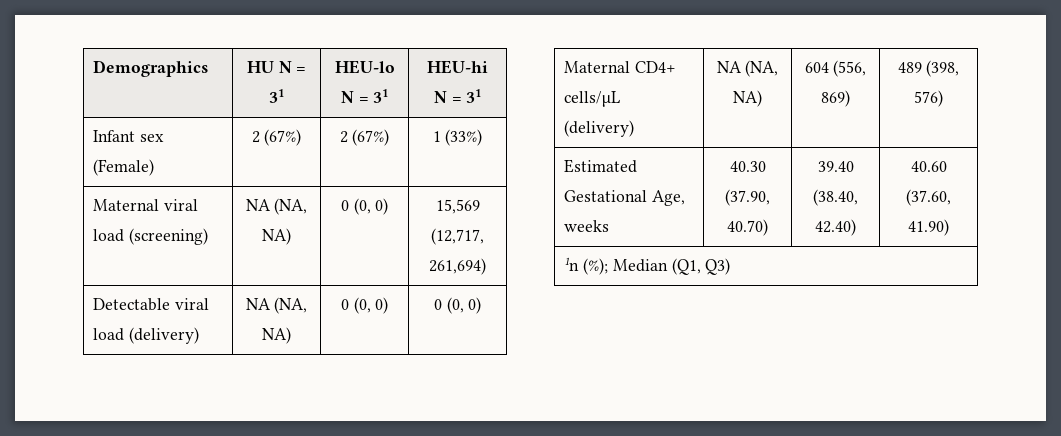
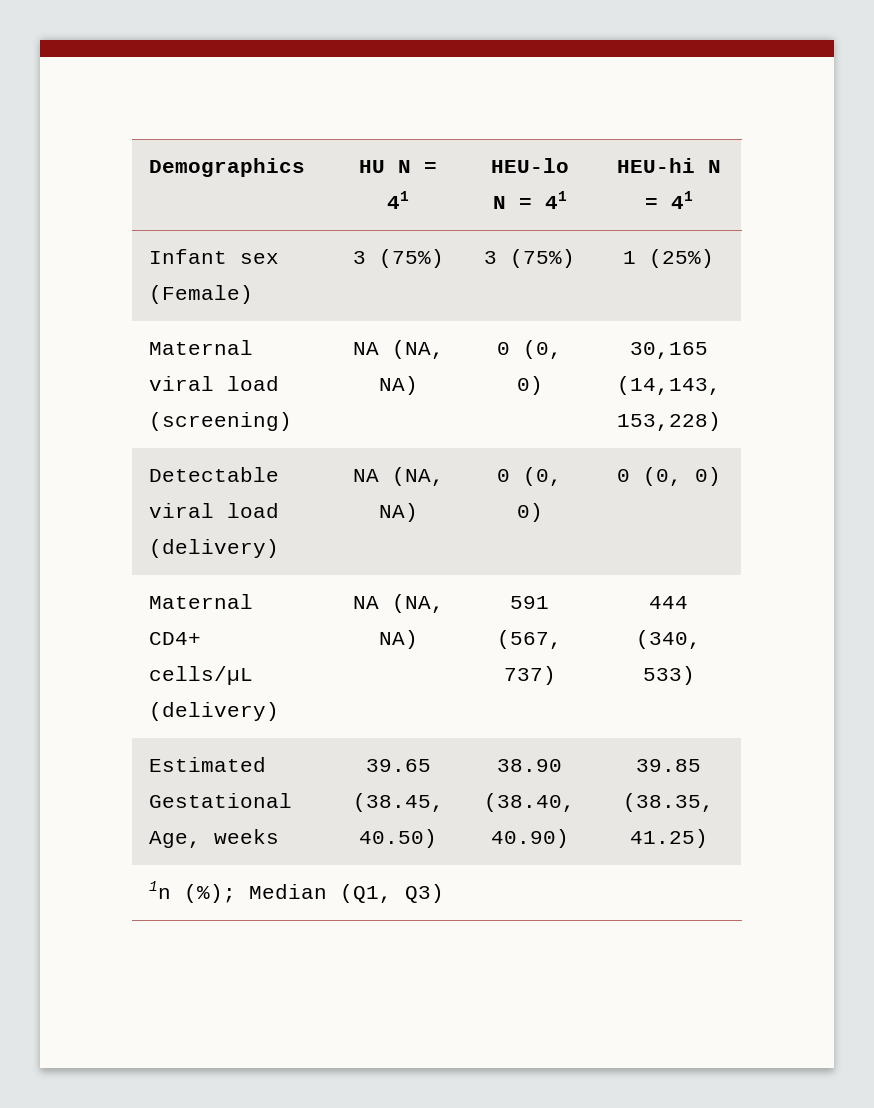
[269,89,284,103] 31 -> [387,191,409,209] 41
[373,89,389,103] 31 -> [544,191,567,209] 41
[466,89,482,103] 31 -> [670,191,693,209] 41
[251,129,302,146] [339,129,390,146] [432,129,483,146] 2 (67%) | 2 (67%) | 1 (33%) -> [352,249,444,268] [484,249,575,268] [623,249,714,268] 3 (75%) | 3 (75%) | 1 (25%)
[435,199,480,214] [431,228,484,245] [429,258,486,275] 15,569 (12,717, 261,694) -> [629,342,708,359] [616,376,721,395] [616,412,721,431] 30,165 (14,143, 153,228)
[804,60,867,77] [821,90,850,107] [897,60,960,77] [914,90,943,107] [564,159,638,173] [564,190,686,206] [564,220,610,232] [729,161,766,172] [725,189,770,206] [727,219,768,236] [817,161,854,172] [813,189,858,206] [815,219,856,236] [910,161,947,172] [906,189,951,206] [908,219,949,236] 604 (556, 869) | 489 (398, 576) // Estimated Gestational Age, weeks | 40.30 (37.90, 40.70) | 39.40 (38.40, 42.40) | 40.60 (37.60, 41.90) -> [510,596,549,609] [497,630,562,649] [503,666,556,685] [649,596,688,609] [636,630,701,649] [642,666,695,685] [148,757,266,772] [148,793,292,808] [148,829,279,848] [365,759,431,772] [352,793,444,812] [359,829,437,848] [497,759,562,772] [484,793,575,812] [490,829,569,848] [636,759,701,772] [623,793,714,812] [629,829,708,848] 591 (567, 737) | 444 (340, 533) // Estimated Gestational Age, weeks | 39.65 (38.45, 40.50) | 38.90 (38.40, 40.90) | 39.85 (38.35, 41.25)

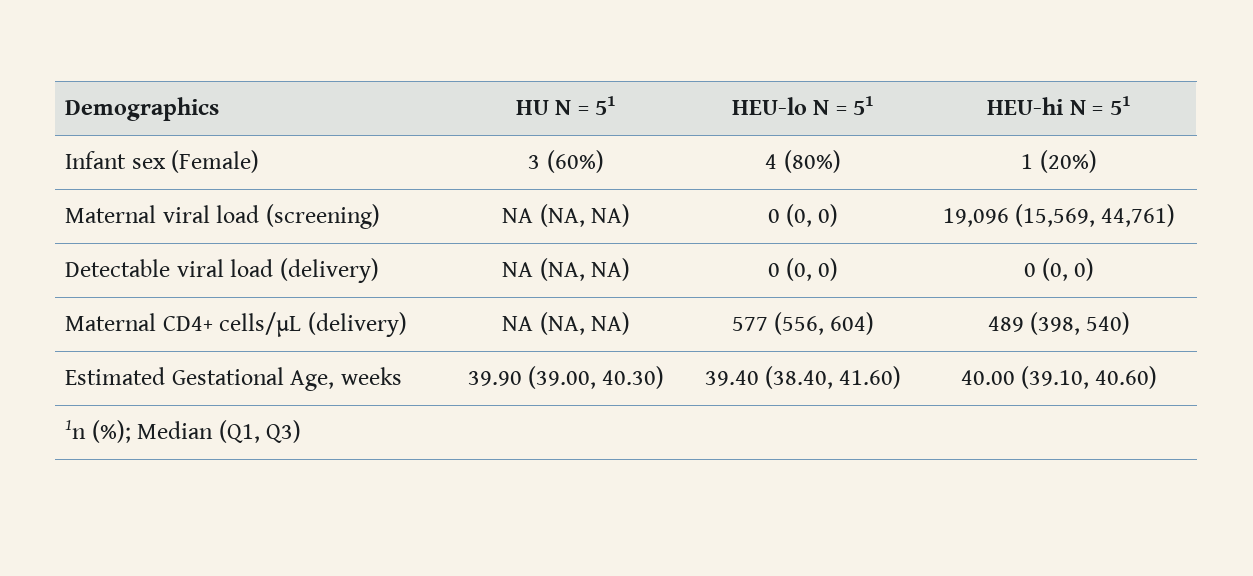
[387,191,409,209] 41 -> [595,96,617,115] 51
[544,191,567,209] 41 -> [853,96,875,115] 51
[670,191,693,209] 41 -> [1109,96,1131,115] 51
[378,249,444,268] [484,249,575,268] [623,249,714,268] (75%) | 3 (75%) | 1 (25%) -> [546,150,604,173] [765,150,841,173] [1021,150,1097,173] (60%) | 4 (80%) | 1 (20%)
[629,342,708,359] [616,376,721,395] [616,412,721,431] 30,165 (14,143, 153,228) -> [942,204,1176,227] 19,096 (15,569, 44,761)
[510,596,549,609] [497,630,562,649] [503,666,556,685] [649,596,688,609] [636,630,701,649] [642,666,695,685] [148,757,266,772] [148,793,292,808] [148,829,279,848] [365,759,431,772] [352,793,444,812] [359,829,437,848] [497,759,562,772] [484,793,575,812] [490,829,569,848] [636,759,701,772] [623,793,714,812] [629,829,708,848] 591 (567, 737) | 444 (340, 533) // Estimated Gestational Age, weeks | 39.65 (38.45, 40.50) | 38.90 (38.40, 40.90) | 39.85 (38.35, 41.25) -> [731,312,875,335] [987,312,1131,335] [65,367,402,391] [467,366,665,389] [704,366,902,389] [960,366,1158,389] 577 (556, 604) | 489 (398, 540) // Estimated Gestational Age, weeks | 39.90 (39.00, 40.30) | 39.40 (38.40, 41.60) | 40.00 (39.10, 40.60)

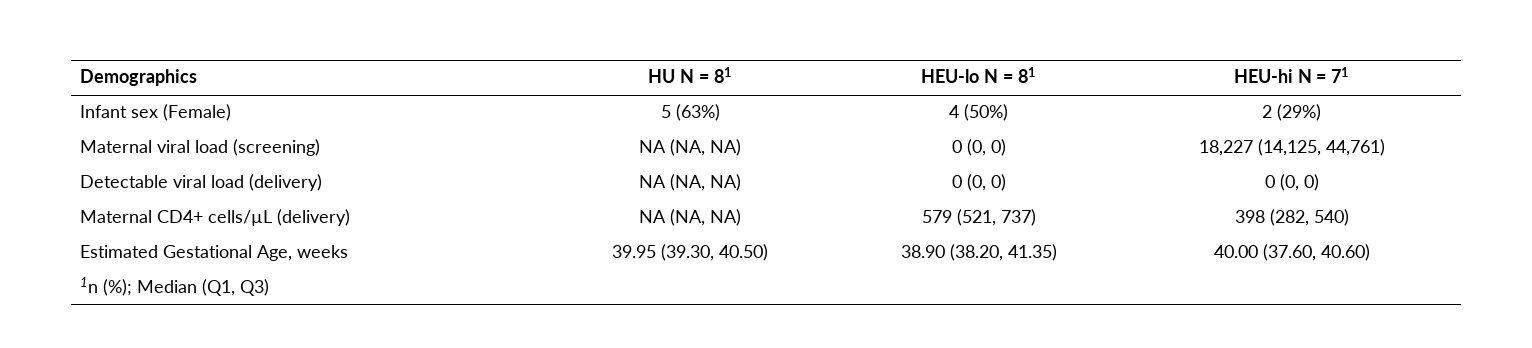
[595,96,617,115] 51 -> [713,67,732,83] 81
[853,96,875,115] 51 -> [1017,67,1036,83] 81
[1109,96,1131,115] 51 -> [1331,67,1350,83] 71
[528,150,604,173] 3 (60%) -> [660,104,720,121] 5 (63%)
[783,150,841,173] [1021,150,1097,173] (80%) | 1 (20%) -> [964,104,1008,121] [1262,104,1321,121] (50%) | 2 (29%)
[942,204,1095,227] 19,096 (15,569, -> [1198,139,1321,156] 18,227 (14,125,
[731,312,875,335] [987,312,1080,335] 577 (556, 604) | 489 (398, -> [921,209,1036,226] [1234,209,1309,226] 579 (521, 737) | 398 (282,
[467,366,665,389] [704,366,902,389] 39.90 (39.00, 40.30) | 39.40 (38.40, 41.60) -> [612,244,768,261] [900,244,1057,261] 39.95 (39.30, 40.50) | 38.90 (38.20, 41.35)
[1021,366,1089,389] (39.10, -> [1262,244,1316,261] (37.60,

